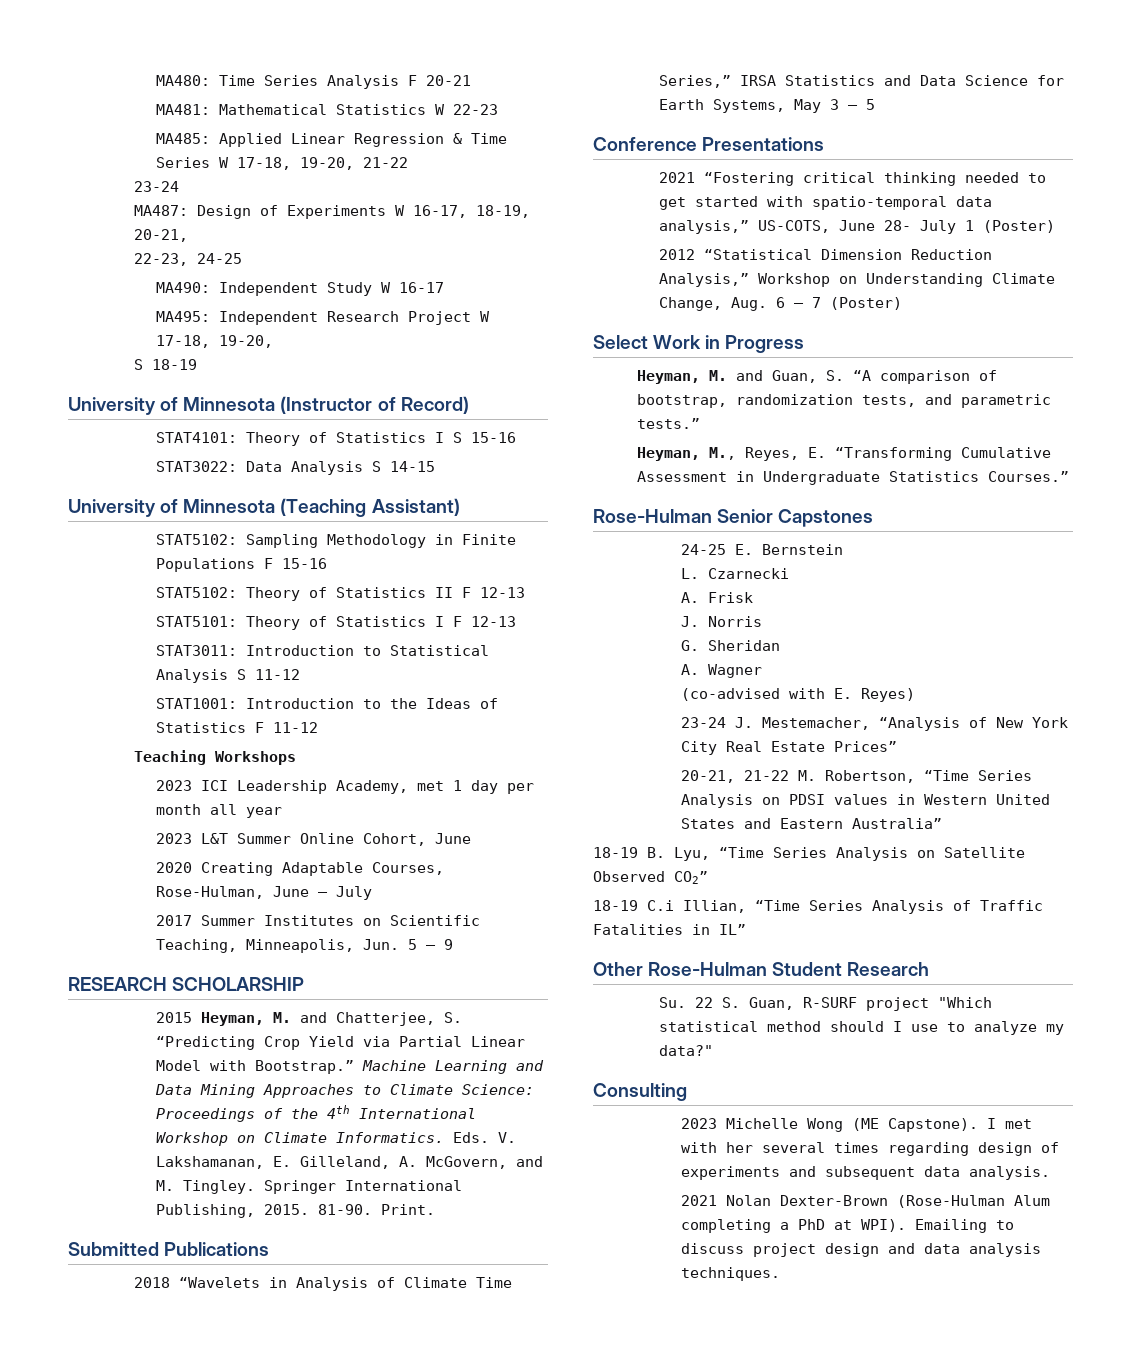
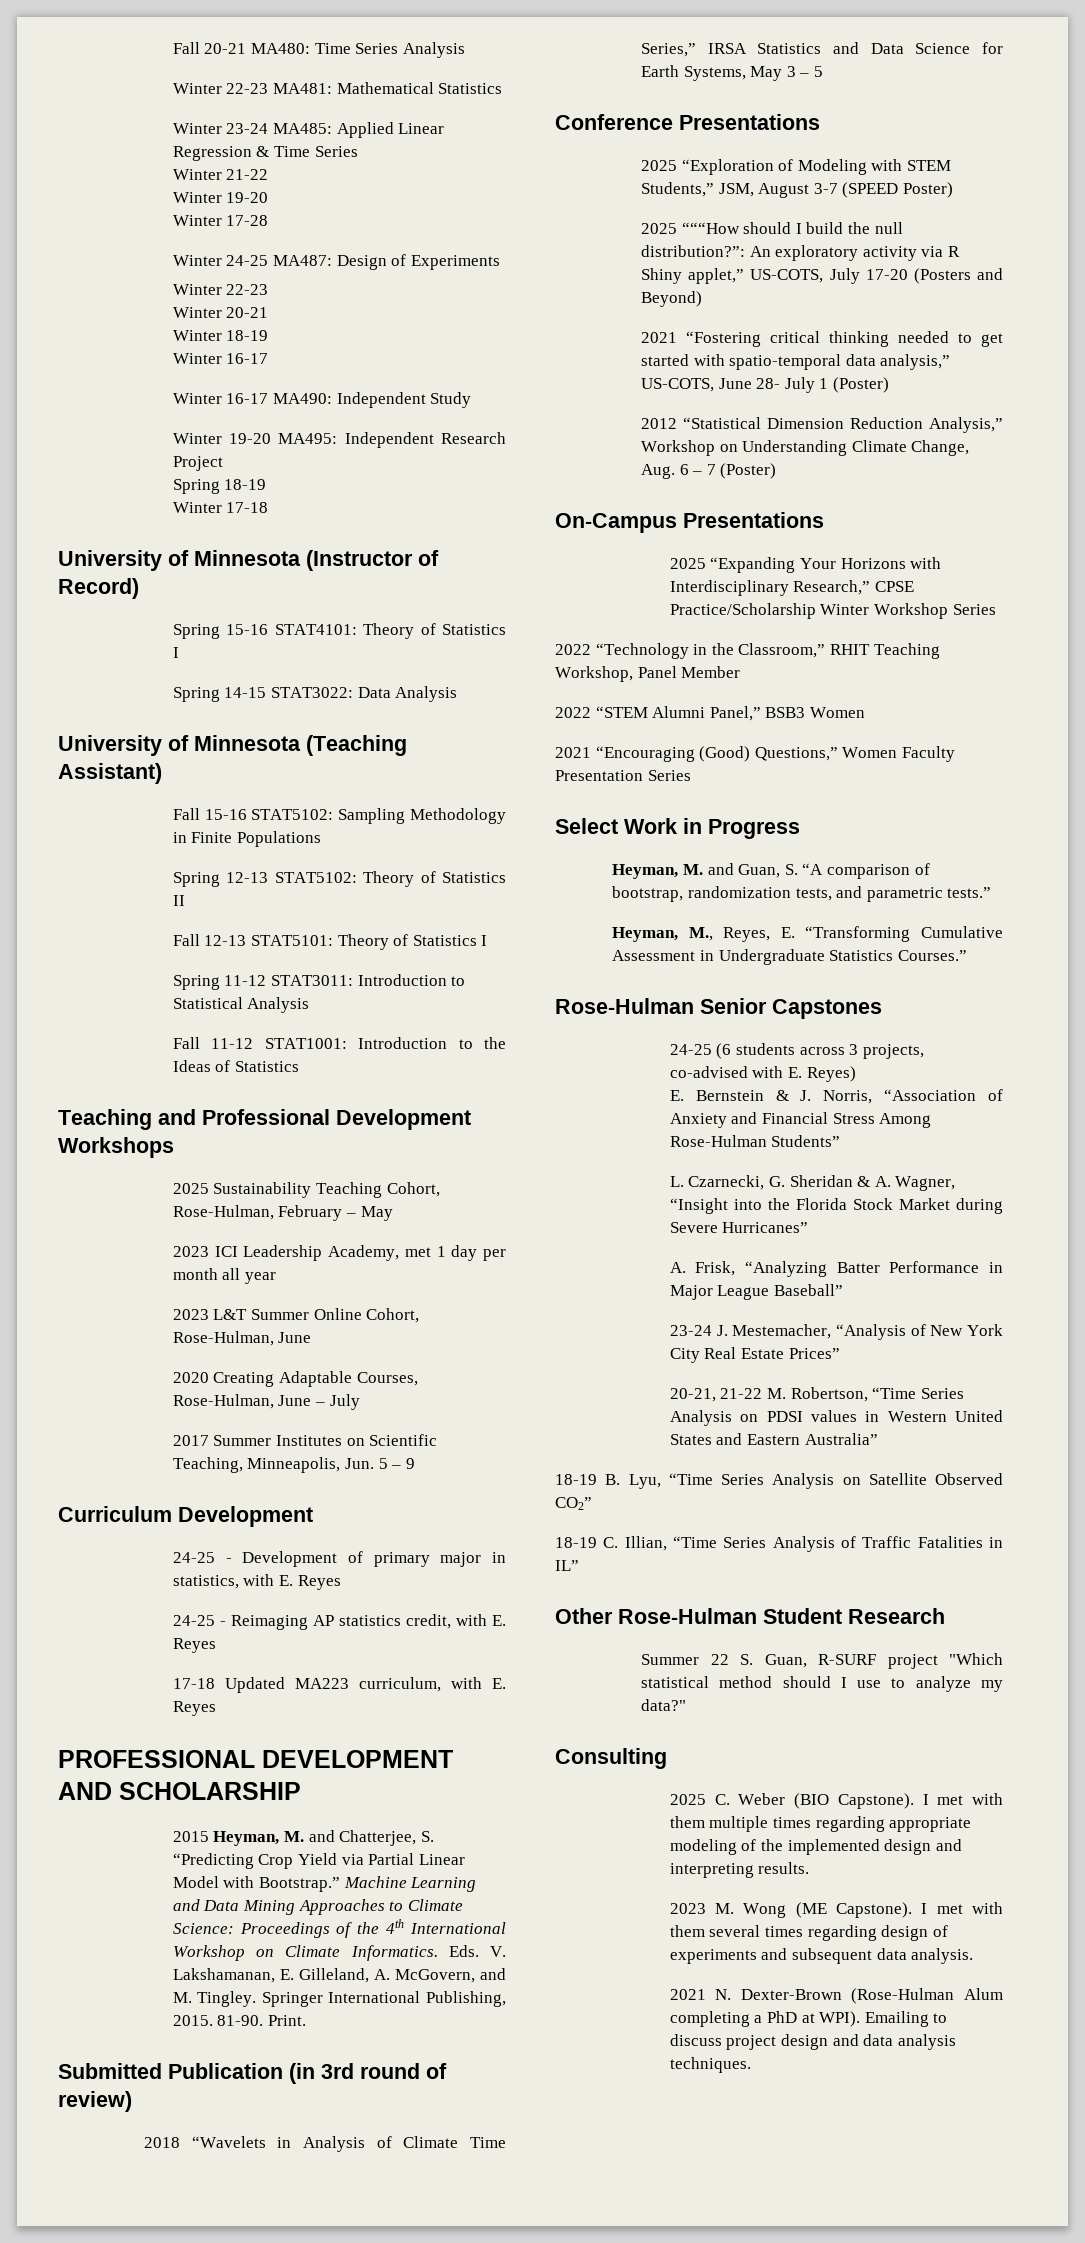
(155, 80) none -> [172,42,247,54] Fall 20-21
[407,75,471,86] F 20-21 // -> [172,83,269,94] // Winter 22-23
[434,104,498,115] W 22-23 // -> [172,123,269,134] // Winter 23-24
[218,157,408,170] [133,181,179,192] [133,205,530,219] [133,229,188,242] [133,253,242,266] W 17-18, 19-20, 21-22 // 23-24 // MA487: Design of Experiments W 16-17, 18-19, 20-21, // 22-23, 24-25 // -> [172,169,269,180] [172,192,269,203] [172,215,269,226] [172,254,500,270] [172,284,269,295] [172,307,269,318] [172,330,269,341] [172,353,269,364] [172,393,269,404] // Winter 21-22 // Winter 19-20 // Winter 17-28 // Winter 24-25 MA487: Design of Experiments // Winter 22-23 // Winter 20-21 // Winter 18-19 // Winter 16-17 // Winter 16-17
[380,282,444,293] W 16-17 // -> [172,433,272,444] // Winter 19-20
[479,311,490,322] [155,335,273,348] [133,359,197,370] W 17-18, 19-20, // S 18-19 -> [172,479,267,494] [172,502,269,513] // Spring 18-19 // Winter 17-18
(469, 405) none -> [172,624,269,639] Spring 15-16
[452,432,516,443] S 15-16 // -> [172,687,267,702] // Spring 14-15
[371,461,435,472] S 14-15 -> (458, 694) none
(460, 507) none -> [172,808,247,820] Fall 15-16
[263,558,327,569] F 15-16 // -> [172,872,269,887] // Spring 12-13
[461,587,525,598] F 12-13 // -> [172,934,247,946] // Fall 12-13
[452,616,516,627] F 12-13 // -> [172,975,267,990] // Spring 11-12
[236,669,300,680] S 11-12 // -> [172,1037,254,1049] // Fall 11-12
[254,722,318,733] [133,750,296,765] F 11-12 // Teaching Workshops -> [58,1109,471,1130] [58,1137,174,1158] [172,1182,440,1198] [172,1205,393,1221] // Teaching and Professional Development Workshops // 2025 Sustainability Teaching Cohort, Rose-Hulman, February – May
(426, 839) none -> [172,1331,274,1346] Rose-Hulman,
[68,977,167,991] RESEARCH -> [58,1506,313,1527] [172,1551,506,1567] [172,1574,341,1590] [172,1614,506,1630] [172,1638,216,1653] [172,1677,507,1693] [172,1701,216,1716] [58,1750,453,1768] [58,1782,112,1800] Curriculum Development // 24-25 - Development of primary major in statistics, with E. Reyes // 24-25 - Reimaging AP statistics credit, with E. Reyes // 17-18 Updated MA223 curriculum, with E. Reyes // PROFESSIONAL DEVELOPMENT AND
[164,1242,270,1256] Publications -> [168,2063,447,2084] [58,2091,132,2112] Publication (in 3rd round of review)
(825, 144) none -> [641,159,952,175] [641,182,954,198] [641,222,903,234] [641,245,961,261] [641,268,1003,284] [641,291,703,307] // 2025 “Exploration of Modeling with STEM Students,” JSM, August 3-7 (SPEED Poster) // 2025 “““How should I build the null distribution?”: An exploratory activity via R Shiny applet,” US-COTS, July 17-20 (Posters and Beyond)
(902, 303) none -> [555,512,824,533] [669,557,942,573] [669,580,914,596] [669,603,996,619] [555,643,940,659] [555,666,741,682] [555,706,865,721] [555,746,955,762] [555,770,691,781] // On-Campus Presentations // 2025 “Expanding Your Horizons with Interdisciplinary Research,” CPSE Practice/Scholarship Winter Workshop Series // 2022 “Technology in the Classroom,” RHIT Teaching Workshop, Panel Member // 2022 “STEM Alumni Panel,” BSB3 Women // 2021 “Encouraging (Good) Questions,” Women Faculty Presentation Series
[734,544,843,555] [680,568,789,579] [680,592,753,603] [680,616,762,627] [680,640,780,651] [680,664,762,678] [680,688,915,702] E. Bernstein // L. Czarnecki // A. Frisk // J. Norris // G. Sheridan // A. Wagner // (co-advised with E. Reyes) -> [716,1043,924,1059] [669,1066,856,1082] [669,1089,1003,1104] [669,1112,932,1128] [669,1135,841,1147] [669,1175,956,1191] [669,1198,1003,1214] [669,1222,809,1233] [669,1261,1003,1277] [669,1284,843,1300] (6 students across 3 projects, co-advised with E. Reyes) // E. Bernstein & J. Norris, “Association of Anxiety and Financial Stress Among Rose-Hulman Students” // L. Czarnecki, G. Sheridan & A. Wagner, “Insight into the Florida Stock Market during Severe Hurricanes” // A. Frisk, “Analyzing Batter Performance in Major League Baseball”
[647,900,674,911] C.i -> [603,1537,619,1548] C.
[658,997,686,1008] Su. -> [641,1654,700,1665] Summer
[680,1118,798,1129] // 2023 Michelle -> [669,1793,1004,1809] [669,1816,972,1832] [669,1839,962,1855] [669,1862,810,1878] [669,1903,735,1914] // 2025 C. Weber (BIO Capstone). I met with them multiple times regarding appropriate modeling of the implemented design and interpreting results. // 2023 M.
[725,1142,753,1153] her -> [669,1925,705,1937] them
[725,1195,771,1206] Nolan -> [715,1989,732,2000] N.

